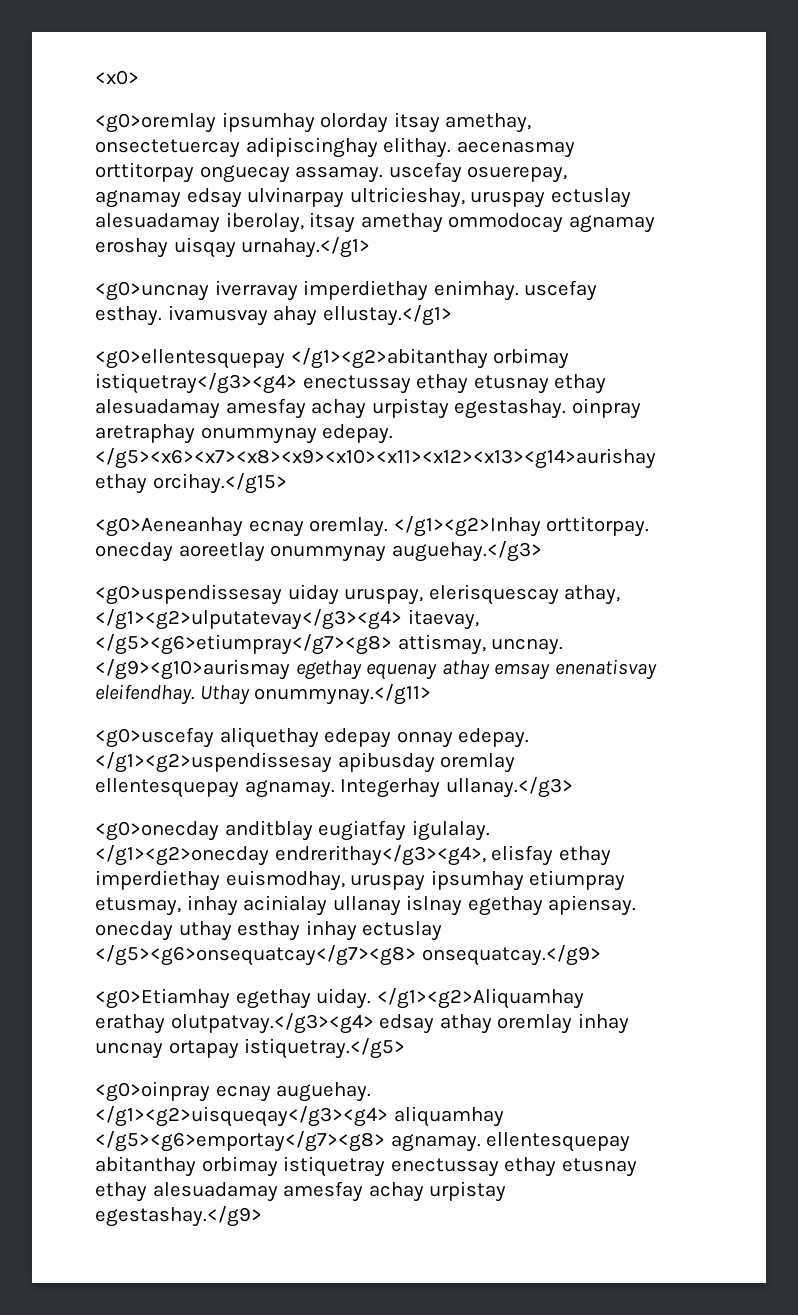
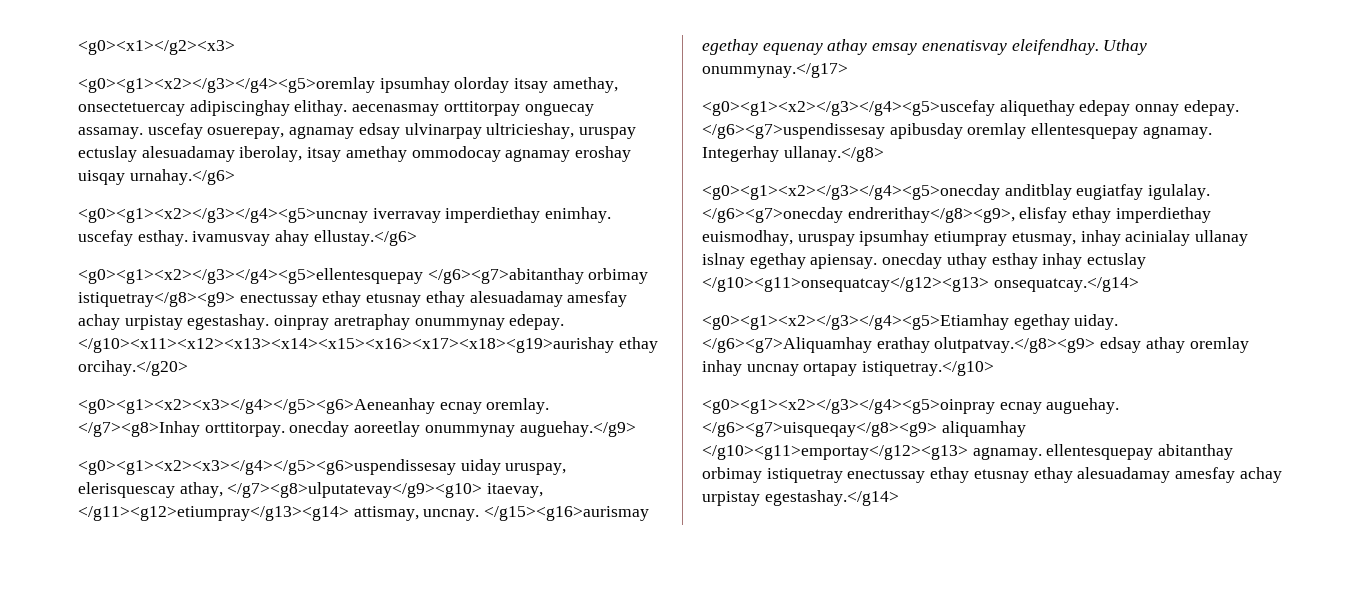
[95,70,139,85] [95,113,216,133] <x0> // <g0>oremlay -> [78,40,235,55] [78,77,375,93] <g0><x1></g2><x3> // <g0><g1><x2></g3></g4><g5>oremlay
[241,237,371,258] [95,281,209,301] urnahay.</g1> // <g0>uncnay -> [129,169,235,185] [78,208,368,223] urnahay.</g6> // <g0><g1><x2></g3></g4><g5>uncnay
[322,305,452,326] [95,348,570,369] [95,373,297,394] ellustay.</g1> // <g0>ellentesquepay </g1><g2>abitanthay orbimay istiquetray</g3><g4> -> [313,230,417,246] [78,268,649,284] [78,292,235,307] ellustay.</g6> // <g0><g1><x2></g3></g4><g5>ellentesquepay </g6><g7>abitanthay orbimay istiquetray</g8><g9>
[95,448,656,469] [95,473,287,494] [95,517,243,537] </g5><x6><x7><x8><x9><x10><x11><x12><x13><g14>aurishay ethay orcihay.</g15> // <g0>Aeneanhay -> [78,337,658,353] [78,360,188,376] [78,398,435,414] </g10><x11><x12><x13><x14><x15><x16><x17><x18><g19>aurishay ethay orcihay.</g20> // <g0><g1><x2><x3></g4></g5><g6>Aeneanhay
[393,516,541,537] </g1><g2>Inhay -> [78,421,200,437] </g7><g8>Inhay
[391,541,542,562] [95,584,282,605] auguehay.</g3> // <g0>uspendissesay -> [519,421,636,437] [78,459,456,475] auguehay.</g9> // <g0><g1><x2><x3></g4></g5><g6>uspendissesay
[95,609,479,630] [95,634,392,655] </g1><g2>ulputatevay</g3><g4> itaevay, </g5><g6>etiumpray</g7><g8> -> [227,482,544,498] [78,506,349,521] </g7><g8>ulputatevay</g9><g10> itaevay, </g11><g12>etiumpray</g13><g14>
[95,659,290,680] </g9><g10>aurismay -> [484,506,650,521] </g15><g16>aurismay
[254,684,432,705] [95,727,214,748] onummynay.</g11> // <g0>uscefay -> [702,63,848,78] [702,100,995,116] onummynay.</g17> // <g0><g1><x2></g3></g4><g5>uscefay
[95,752,332,773] </g1><g2>uspendissesay -> [702,123,885,139] </g6><g7>uspendissesay
[445,777,573,798] [95,821,219,841] ullanay.</g3> // <g0>onecday -> [783,146,884,162] [702,184,1000,200] ullanay.</g8> // <g0><g1><x2></g3></g4><g5>onecday
[95,845,486,866] </g1><g2>onecday endrerithay</g3><g4>, -> [702,207,1015,223] </g6><g7>onecday endrerithay</g8><g9>,
[95,945,601,966] [95,988,584,1009] [95,1013,374,1034] </g5><g6>onsequatcay</g7><g8> onsequatcay.</g9> // <g0>Etiamhay egethay uiday. </g1><g2>Aliquamhay erathay olutpatvay.</g3><g4> -> [702,277,1139,292] [702,314,1119,330] [702,337,1096,353] </g10><g11>onsequatcay</g12><g13> onsequatcay.</g14> // <g0><g1><x2></g3></g4><g5>Etiamhay egethay uiday. </g6><g7>Aliquamhay erathay olutpatvay.</g8><g9>
[244,1038,406,1059] [95,1081,372,1102] [95,1106,504,1127] [95,1131,385,1152] istiquetray.</g5> // <g0>oinpray ecnay auguehay. </g1><g2>uisqueqay</g3><g4> aliquamhay </g5><g6>emportay</g7><g8> -> [862,361,995,376] [702,398,1120,414] [702,421,1026,437] [702,445,968,460] istiquetray.</g10> // <g0><g1><x2></g3></g4><g5>oinpray ecnay auguehay. </g6><g7>uisqueqay</g8><g9> aliquamhay </g10><g11>emportay</g12><g13>
[95,1206,262,1227] egestashay.</g9> -> [764,490,899,506] egestashay.</g14>

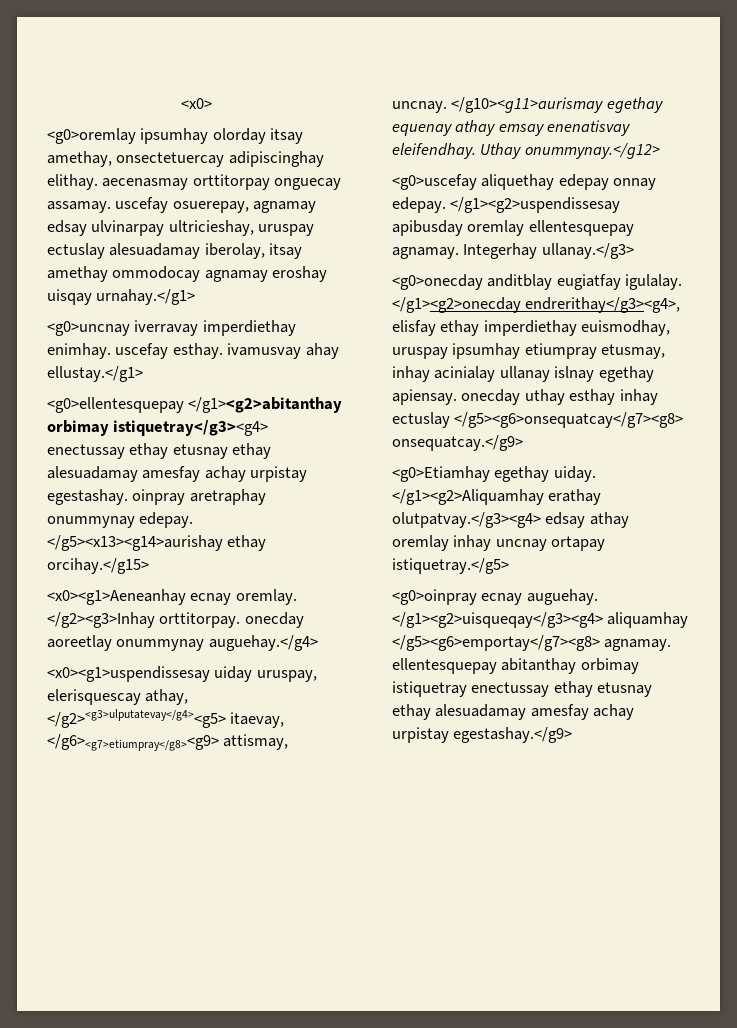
[78,40,235,55] [78,77,375,93] <g0><x1></g2><x3> // <g0><g1><x2></g3></g4><g5>oremlay -> [180,98,212,109] [47,128,136,144] <x0> // <g0>oremlay
[129,169,235,185] [78,208,368,223] urnahay.</g6> // <g0><g1><x2></g3></g4><g5>uncnay -> [96,289,196,305] [47,321,130,336] urnahay.</g1> // <g0>uncnay
[313,230,417,246] [78,268,649,284] [78,292,235,307] ellustay.</g6> // <g0><g1><x2></g3></g4><g5>ellentesquepay </g6><g7>abitanthay orbimay istiquetray</g8><g9> -> [47,366,143,382] [47,397,343,413] [47,420,269,436] ellustay.</g1> // <g0>ellentesquepay </g1><g2>abitanthay orbimay istiquetray</g3><g4>
[78,337,658,353] [78,360,188,376] [78,398,435,414] </g10><x11><x12><x13><x14><x15><x16><x17><x18><g19>aurishay ethay orcihay.</g20> // <g0><g1><x2><x3></g4></g5><g6>Aeneanhay -> [47,535,267,551] [47,558,149,574] [47,589,186,605] </g5><x13><g14>aurishay ethay orcihay.</g15> // <x0><g1>Aeneanhay
[78,421,200,437] </g7><g8>Inhay -> [47,612,155,628] </g2><g3>Inhay
[519,421,636,437] [78,459,456,475] auguehay.</g9> // <g0><g1><x2><x3></g4></g5><g6>uspendissesay -> [208,635,318,651] [47,666,210,682] auguehay.</g4> // <x0><g1>uspendissesay
[227,482,544,498] [78,506,349,521] </g7><g8>ulputatevay</g9><g10> itaevay, </g11><g12>etiumpray</g13><g14> -> [47,709,285,728] [47,734,219,751] </g2><g3>ulputatevay</g4><g5> itaevay, </g6><g7>etiumpray</g8><g9>
[484,506,650,521] </g15><g16>aurismay -> [451,97,604,113] </g10><g11>aurismay
[702,63,848,78] [702,100,995,116] onummynay.</g17> // <g0><g1><x2></g3></g4><g5>uscefay -> [524,143,660,159] [392,174,477,190] onummynay.</g12> // <g0>uscefay
[702,123,885,139] </g6><g7>uspendissesay -> [450,197,621,213] </g1><g2>uspendissesay
[783,146,884,162] [702,184,1000,200] ullanay.</g8> // <g0><g1><x2></g3></g4><g5>onecday -> [541,243,634,259] [392,274,483,290] ullanay.</g3> // <g0>onecday
[702,207,1015,223] </g6><g7>onecday endrerithay</g8><g9>, -> [392,297,681,313] </g1><g2>onecday endrerithay</g3><g4>,
[702,277,1139,292] [702,314,1119,330] [702,337,1096,353] </g10><g11>onsequatcay</g12><g13> onsequatcay.</g14> // <g0><g1><x2></g3></g4><g5>Etiamhay egethay uiday. </g6><g7>Aliquamhay erathay olutpatvay.</g8><g9> -> [454,412,684,428] [392,435,523,451] [392,466,596,482] [392,489,602,505] [392,512,541,528] </g5><g6>onsequatcay</g7><g8> onsequatcay.</g9> // <g0>Etiamhay egethay uiday. </g1><g2>Aliquamhay erathay olutpatvay.</g3><g4>
[862,361,995,376] [702,398,1120,414] [702,421,1026,437] [702,445,968,460] istiquetray.</g10> // <g0><g1><x2></g3></g4><g5>oinpray ecnay auguehay. </g6><g7>uisqueqay</g8><g9> aliquamhay </g10><g11>emportay</g12><g13> -> [392,558,509,574] [392,589,598,605] [392,612,689,628] [392,635,600,651] istiquetray.</g5> // <g0>oinpray ecnay auguehay. </g1><g2>uisqueqay</g3><g4> aliquamhay </g5><g6>emportay</g7><g8>
[764,490,899,506] egestashay.</g14> -> [453,727,573,743] egestashay.</g9>

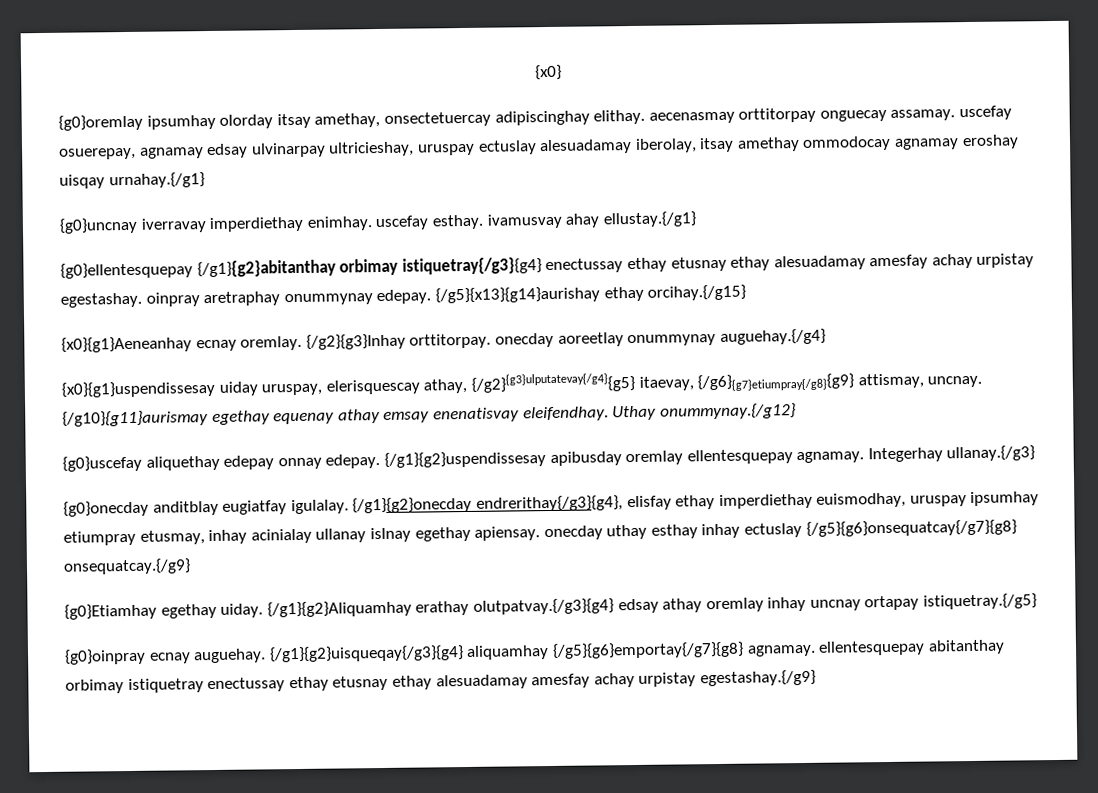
[180,98,212,109] [47,128,136,144] <x0> // <g0>oremlay -> [534,64,562,81] [58,114,143,131] {x0} // {g0}oremlay
[96,289,196,305] [47,321,130,336] urnahay.</g1> // <g0>uncnay -> [108,172,205,189] [59,217,138,234] urnahay.{/g1} // {g0}uncnay
[47,366,143,382] [47,397,343,413] [47,420,269,436] ellustay.</g1> // <g0>ellentesquepay </g1><g2>abitanthay orbimay istiquetray</g3><g4> -> [602,211,696,228] [60,257,542,279] ellustay.{/g1} // {g0}ellentesquepay {/g1}{g2}abitanthay orbimay istiquetray{/g3}{g4}
[47,535,267,551] [47,558,149,574] [47,589,186,605] </g5><x13><g14>aurishay ethay orcihay.</g15> // <x0><g1>Aeneanhay -> [434,284,747,304] [61,336,192,353] {/g5}{x13}{g14}aurishay ethay orcihay.{/g15} // {x0}{g1}Aeneanhay
[47,612,155,628] </g2><g3>Inhay -> [305,333,406,350] {/g2}{g3}Inhay
[208,635,318,651] [47,666,210,682] auguehay.</g4> // <x0><g1>uspendissesay -> [719,328,826,345] [61,380,215,398] auguehay.{/g4} // {x0}{g1}uspendissesay
[47,709,285,728] [47,734,219,751] </g2><g3>ulputatevay</g4><g5> itaevay, </g6><g7>etiumpray</g8><g9> -> [470,372,855,393] {/g2}{g3}ulputatevay{/g4}{g5} itaevay, {/g6}{g7}etiumpray{/g8}{g9}
[451,97,604,113] </g10><g11>aurismay -> [62,410,208,427] {/g10}{g11}aurismay
[524,143,660,159] [392,174,477,190] onummynay.</g12> // <g0>uscefay -> [659,403,796,420] [62,455,142,472] onummynay.{/g12} // {g0}uscefay
[450,197,621,213] </g1><g2>uspendissesay -> [383,451,546,468] {/g1}{g2}uspendissesay
[541,243,634,259] [392,274,483,290] ullanay.</g3> // <g0>onecday -> [946,445,1036,462] [63,500,149,517] ullanay.{/g3} // {g0}onecday
[392,297,681,313] </g1><g2>onecday endrerithay</g3><g4>, -> [352,495,623,514] {/g1}{g2}onecday endrerithay{/g3}{g4},
[454,412,684,428] [392,435,523,451] [392,466,596,482] [392,489,602,505] [392,512,541,528] </g5><g6>onsequatcay</g7><g8> onsequatcay.</g9> // <g0>Etiamhay egethay uiday. </g1><g2>Aliquamhay erathay olutpatvay.</g3><g4> -> [805,519,1017,537] [63,558,191,575] [64,598,614,620] {/g5}{g6}onsequatcay{/g7}{g8} onsequatcay.{/g9} // {g0}Etiamhay egethay uiday. {/g1}{g2}Aliquamhay erathay olutpatvay.{/g3}{g4}
[392,558,509,574] [392,589,598,605] [392,612,689,628] [392,635,600,651] istiquetray.</g5> // <g0>oinpray ecnay auguehay. </g1><g2>uisqueqay</g3><g4> aliquamhay </g5><g6>emportay</g7><g8> -> [923,593,1038,610] [64,641,744,665] istiquetray.{/g5} // {g0}oinpray ecnay auguehay. {/g1}{g2}uisqueqay{/g3}{g4} aliquamhay {/g5}{g6}emportay{/g7}{g8}
[453,727,573,743] egestashay.</g9> -> [699,669,816,687] egestashay.{/g9}

